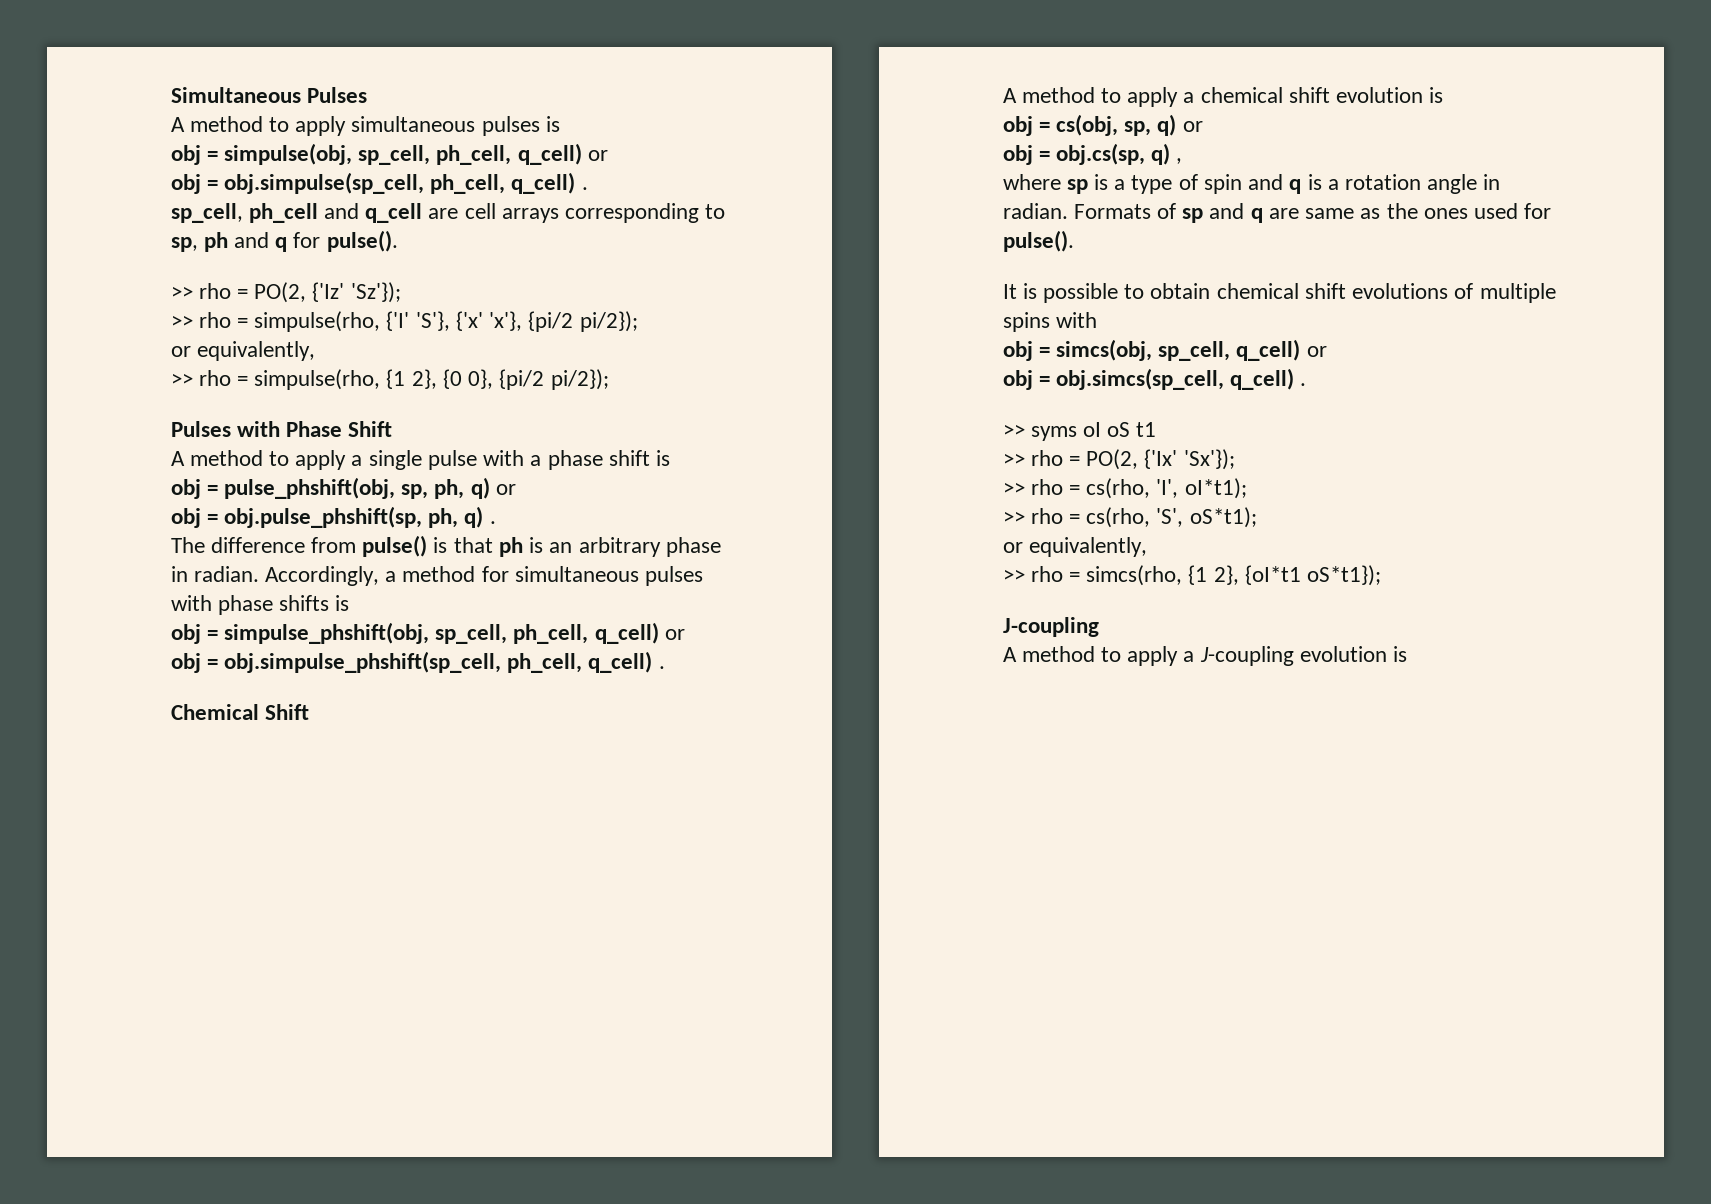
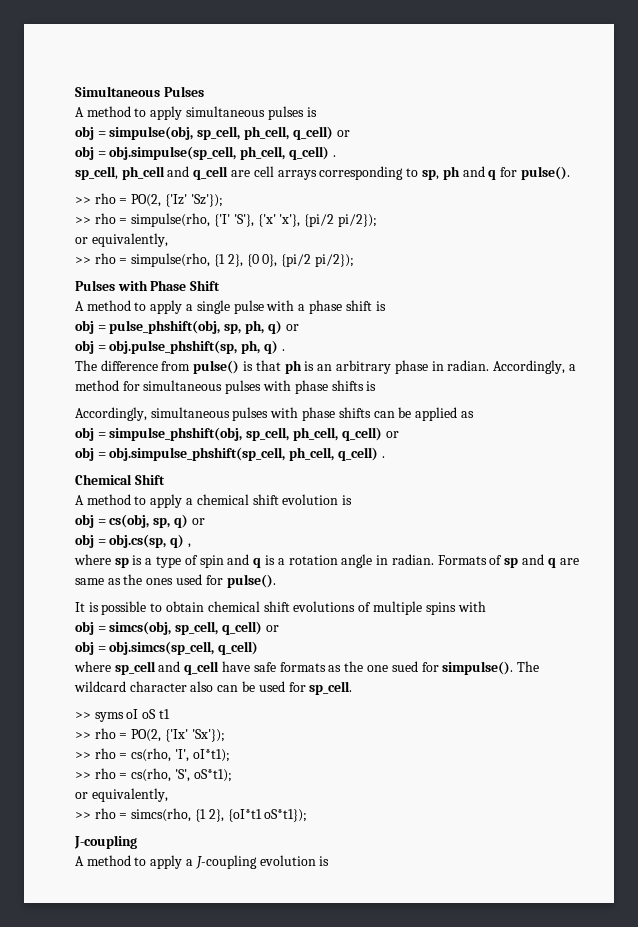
(350, 603) none -> [74,407,474,421] // Accordingly, simultaneous pulses with phase shifts can be applied as
[1300,383,1307,386] . -> [73,661,540,675] [73,681,353,695] // where sp_cell and q_cell have safe formats as the one sued for simpulse(). The wildcard character also can be used for sp_cell.

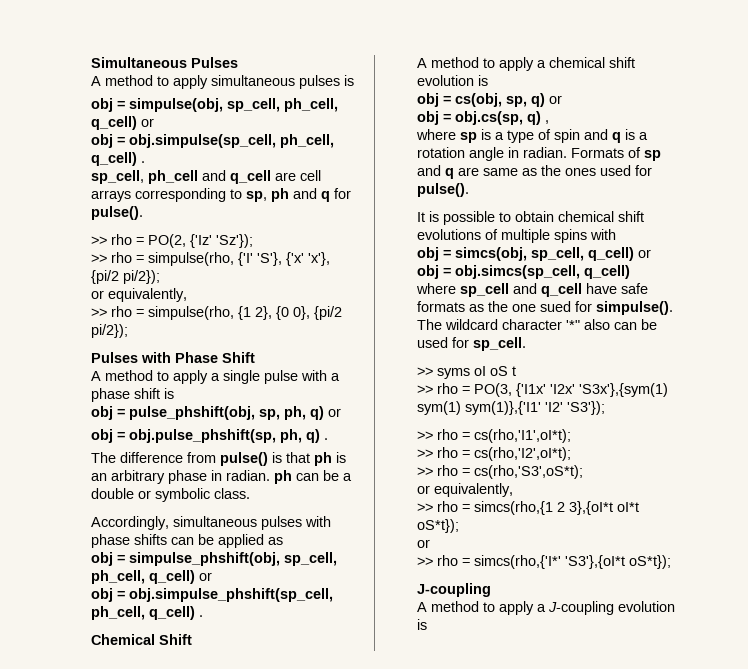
[493,360,576,374] [74,380,377,394] Accordingly, a method for simultaneous pulses with phase shifts is -> [273,470,352,484] [90,488,250,502] ph can be a double or symbolic class.
(187, 686) none -> [565,320,580,330] '*"
[159,709,171,719] [74,728,225,742] [74,748,230,762] [74,768,232,782] [74,788,168,802] [74,808,308,822] t1 // >> rho = PO(2, {'Ix' 'Sx'}); // >> rho = cs(rho, 'I', oI*t1); // >> rho = cs(rho, 'S', oS*t1); // or equivalently, // >> rho = simcs(rho, {1 2}, {oI*t1 oS*t1}); -> [511,366,516,376] [416,383,668,397] [416,401,605,415] [416,429,571,443] [416,447,571,461] [416,465,583,479] [416,483,513,497] [416,501,639,515] [416,519,459,533] [416,539,430,548] [416,555,671,569] t // >> rho = PO(3, {'I1x' 'I2x' 'S3x'},{sym(1) sym(1) sym(1)},{'I1' 'I2' 'S3'}); // >> rho = cs(rho,'I1',oI*t); // >> rho = cs(rho,'I2',oI*t); // >> rho = cs(rho,'S3',oS*t); // or equivalently, // >> rho = simcs(rho,{1 2 3},{oI*t oI*t oS*t}); // or // >> rho = simcs(rho,{'I*' 'S3'},{oI*t oS*t});

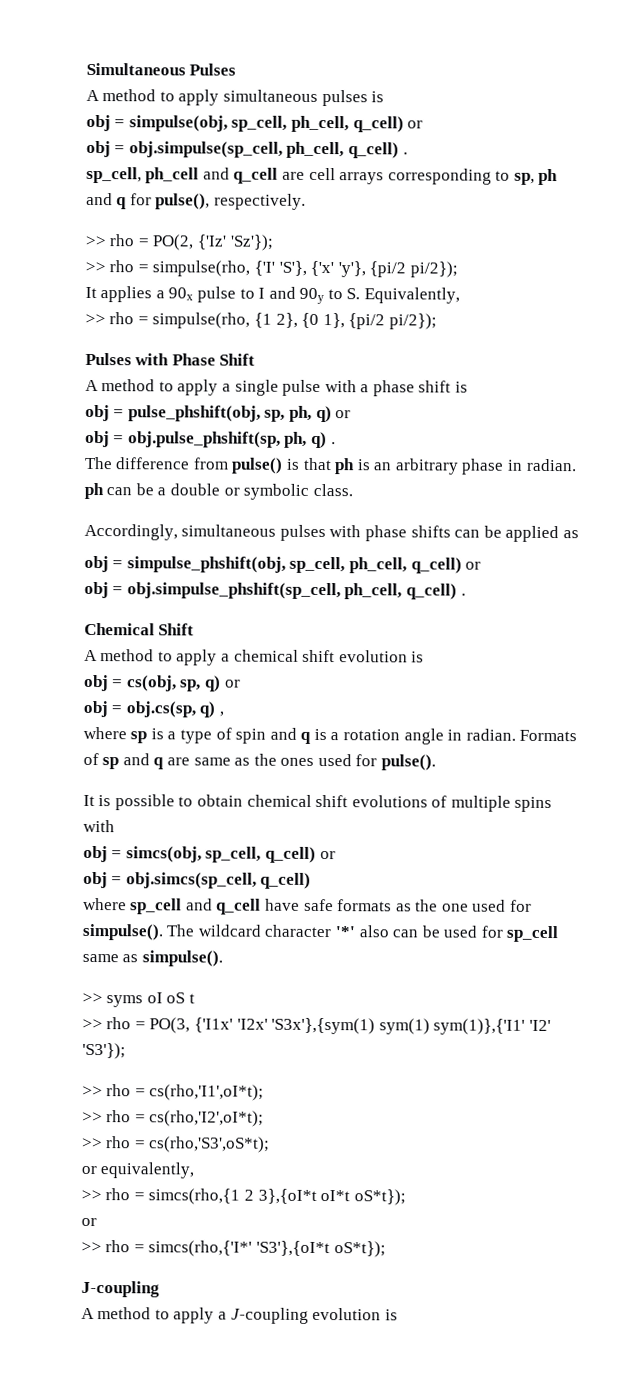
[90,206,143,220] pulse(). -> [155,193,306,210] pulse(), respectively.
[307,252,330,266] [90,270,160,284] [90,288,187,302] 'x'}, {pi/2 pi/2}); // or equivalently, -> [337,261,458,278] [84,286,461,305] 'y'}, {pi/2 pi/2}); // It applies a 90x pulse to I and 90y to S. Equivalently,
[292,306,310,320] 0}, -> [322,313,345,329] 1},
[539,301,571,312] sued -> [472,899,507,912] used
[565,320,580,330] '*" -> [334,926,355,938] '*'
[472,337,526,351] sp_cell. -> [506,925,559,943] [81,950,223,967] sp_cell same as simpulse().

